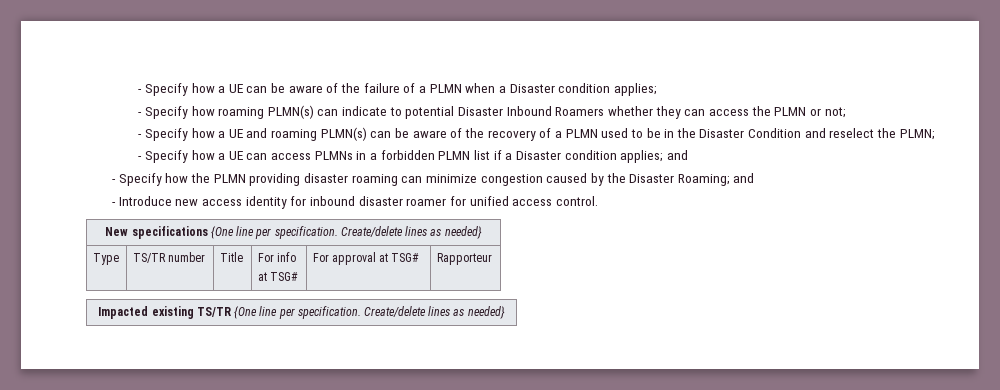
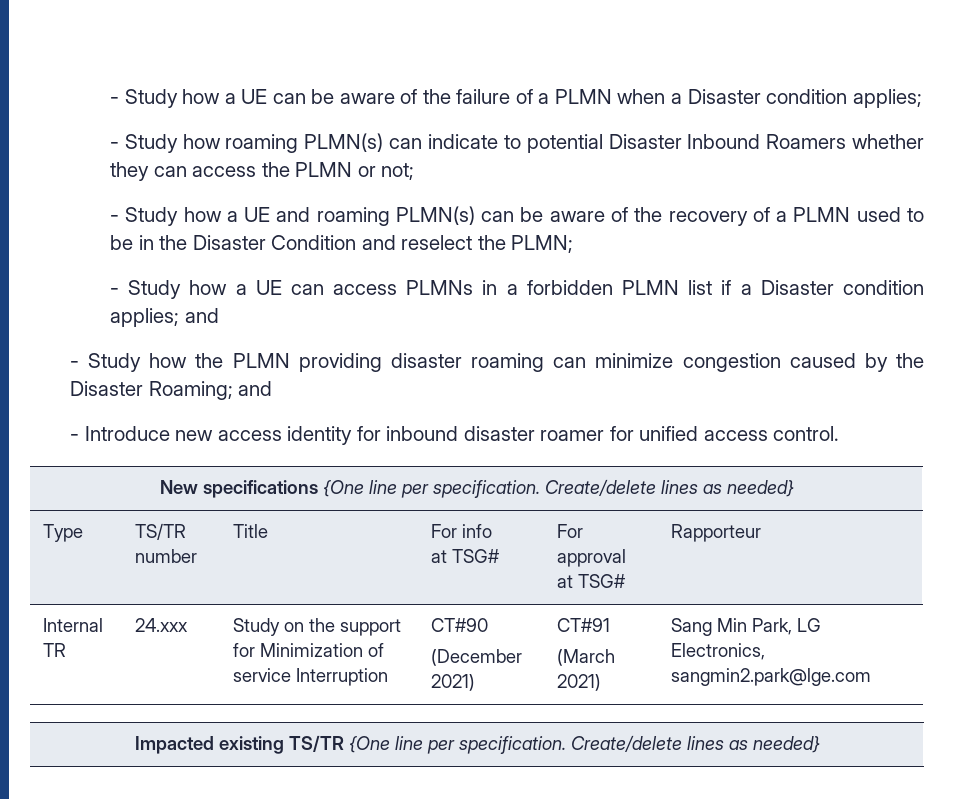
[138,83,188,96] - Specify -> [109,89,178,108] - Study
[144,106,188,119] Specify -> [124,134,178,153] Study
[144,128,188,141] Specify -> [125,207,179,226] Study
[144,150,188,163] Specify -> [128,280,182,299] Study
[118,173,162,186] Specify -> [88,353,142,372] Study
(492, 259) none -> [43,618,104,632] [43,643,67,657] [135,618,189,632] [233,618,402,636] [233,643,385,657] [233,668,389,686] [431,618,489,632] [431,649,523,666] [431,674,476,691] [557,618,611,632] [557,649,616,666] [557,674,602,691] [671,618,822,636] [671,643,766,660] [671,668,872,686] // Internal TR | 24.xxx | Study on the support for Minimization of service Interruption | CT#90 // (December 2021) | CT#91 // (March 2021) | Sang Min Park, LG Electronics, sangmin2.park@lge.com

